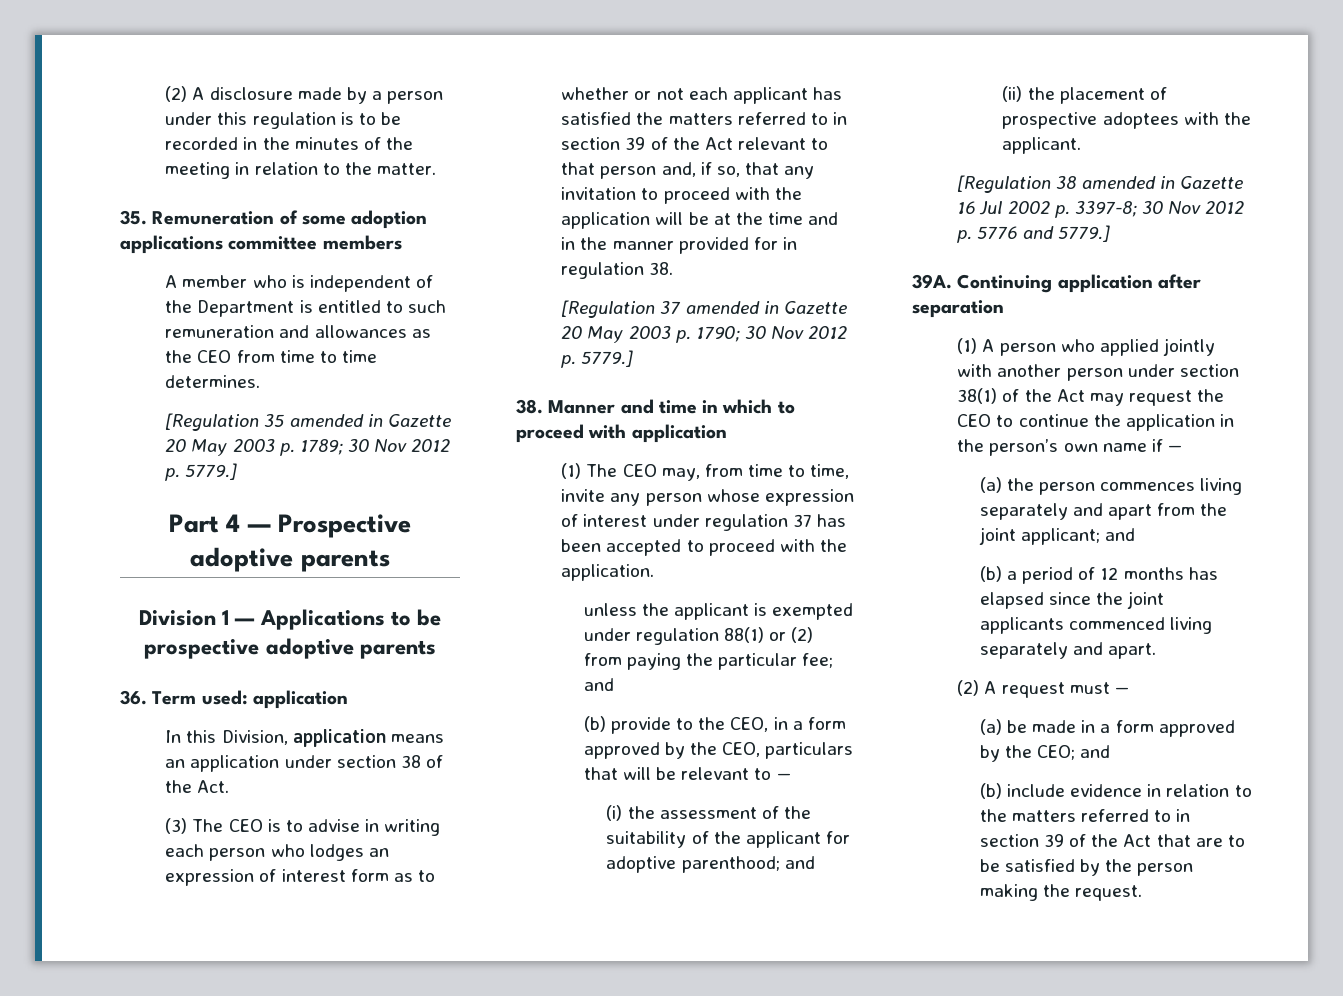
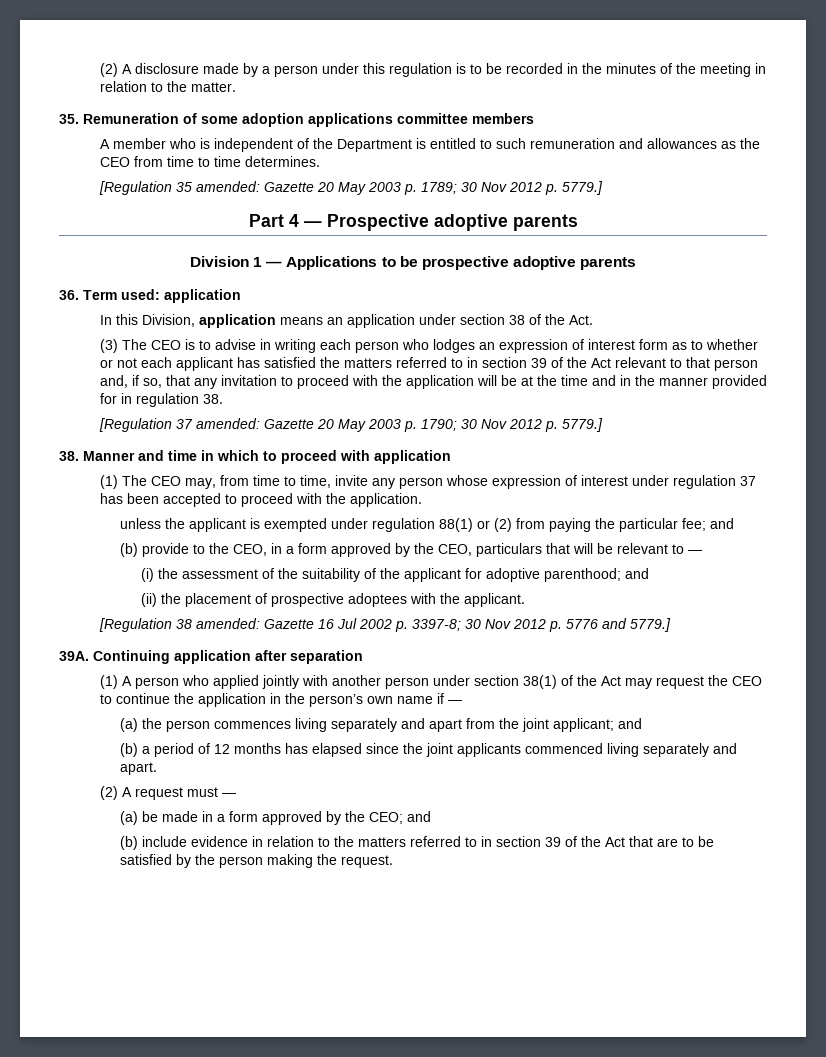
[289,414,383,427] amended in -> [195,181,260,192] amended:
[685,301,779,314] amended in -> [195,418,260,429] amended:
[1081,176,1175,189] amended in -> [195,618,260,629] amended:

